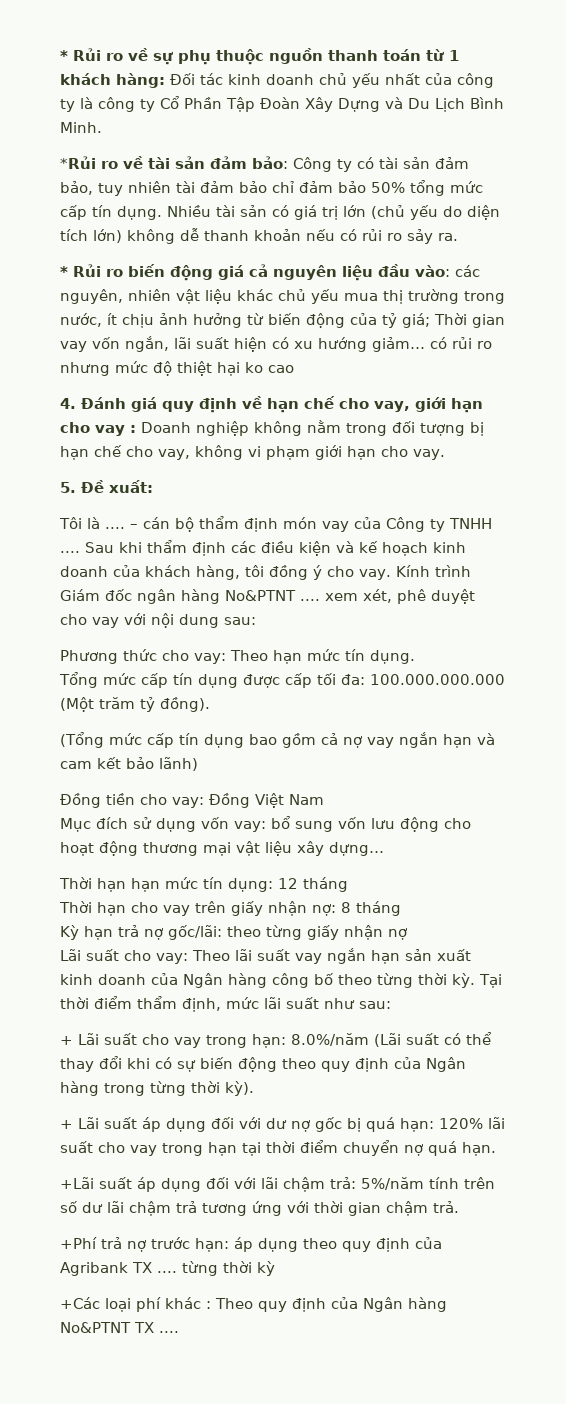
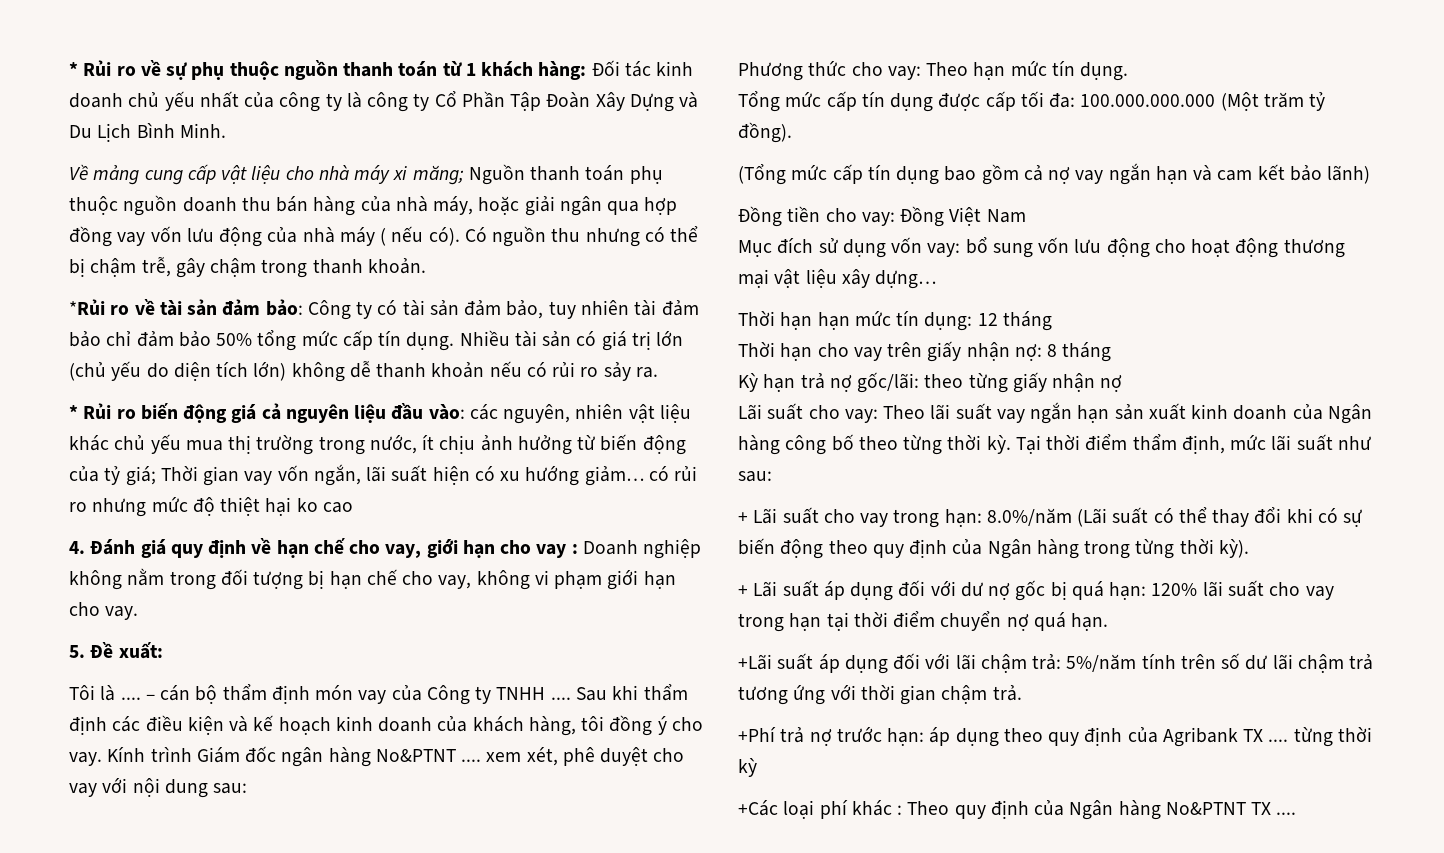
(102, 127) none -> [69,164,663,185] [69,195,678,216] [69,226,699,247] [69,257,426,278] // Về mảng cung cấp vật liệu cho nhà máy xi măng; Nguồn thanh toán phụ thuộc nguồn doanh thu bán hàng của nhà máy, hoặc giải ngân qua hợp đồng vay vốn lưu động của nhà máy ( nếu có). Có nguồn thu nhưng có thể bị chậm trễ, gây chậm trong thanh khoản.

